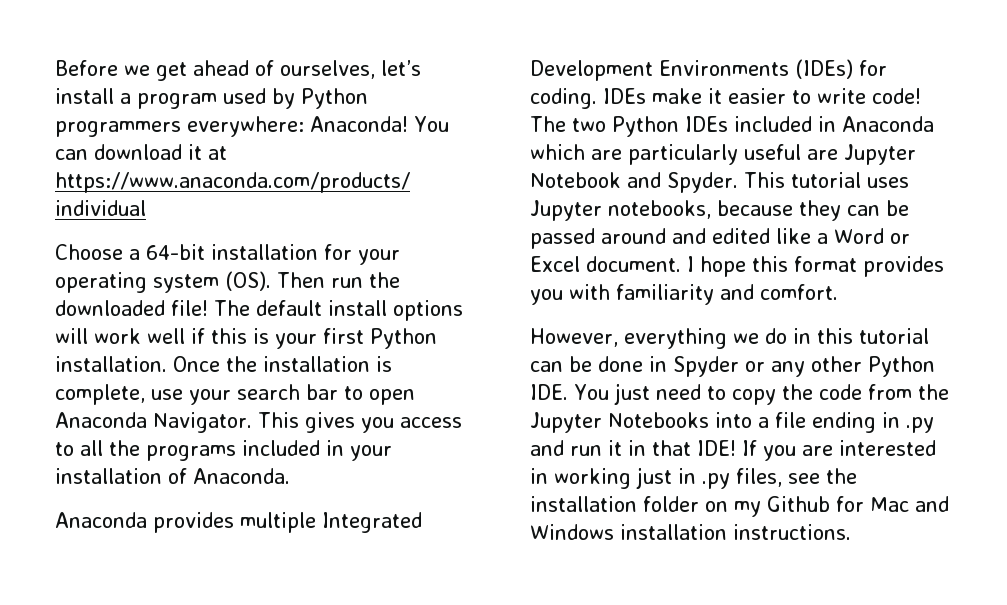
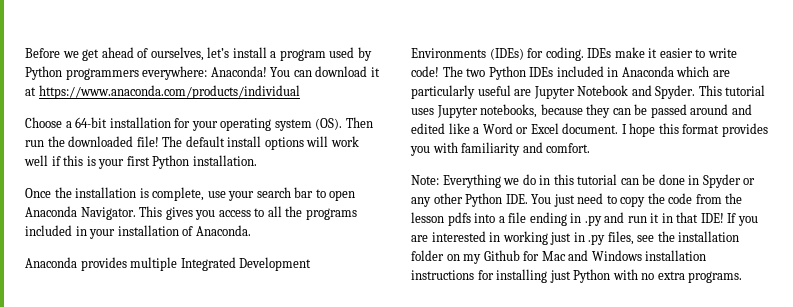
(167, 364) none -> (257, 160) //
[530,328,727,349] However, everything -> [411,174,501,188] Note: Everything
[530,412,709,433] Jupyter Notebooks -> [411,212,471,226] lesson pdfs
[733,524,851,540] instructions. -> [411,269,743,283] instructions for installing just Python with no extra programs.

